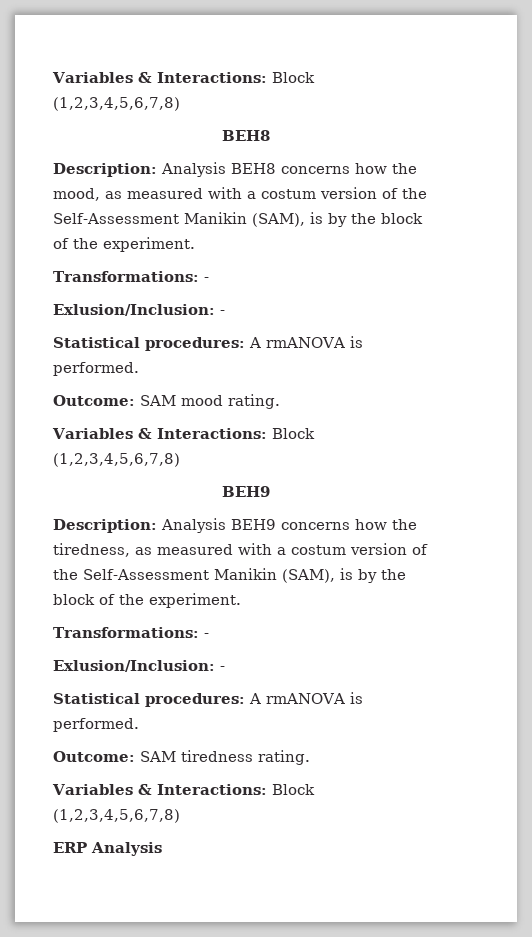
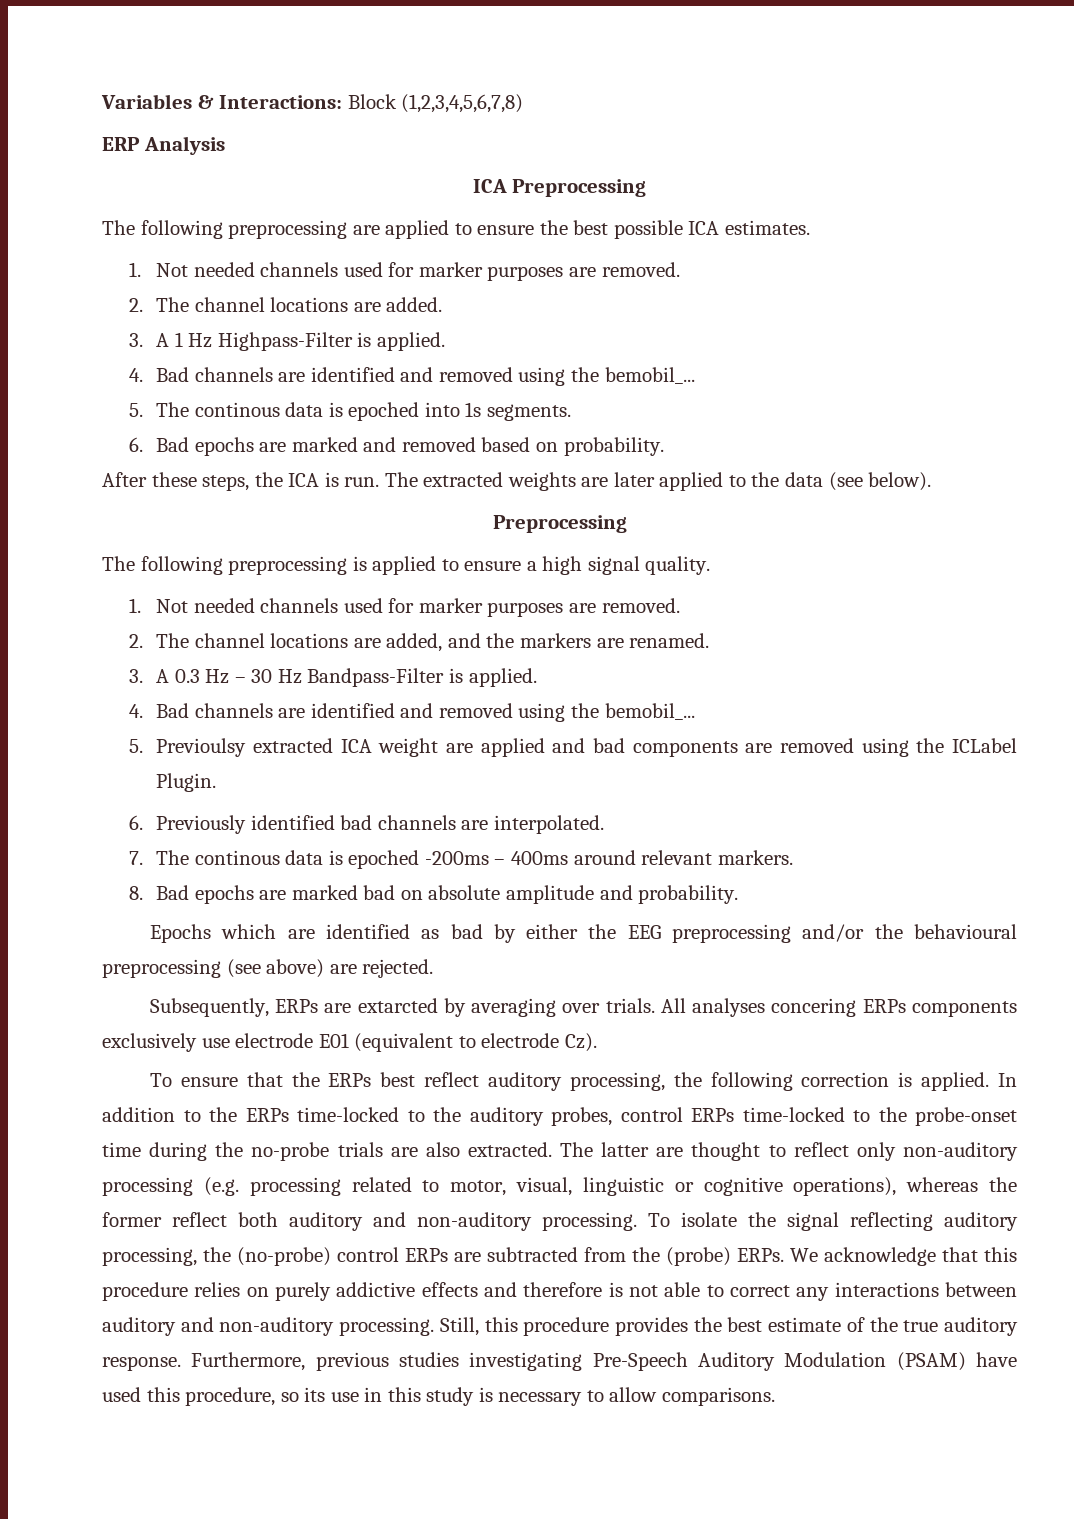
[52,72,315,83] [53,97,180,111] [222,130,270,141] [53,162,417,177] [53,187,427,201] [53,212,423,227] [53,237,195,252] [53,271,209,282] [53,304,225,316] [53,336,363,351] [53,362,139,376] [53,394,280,409] [52,428,315,439] [53,453,180,467] [222,486,270,497] [53,518,417,533] [53,543,428,557] [53,568,406,583] [53,593,241,608] [53,627,209,638] [53,660,225,672] [53,692,363,707] [53,718,139,732] [53,750,310,765] [52,784,315,795] [53,809,180,823] [53,842,162,856] Variables & Interactions: Block (1,2,3,4,5,6,7,8) // BEH8 // Description: Analysis BEH8 concerns how the mood, as measured with a costum version of the Self-Assessment Manikin (SAM), is by the block of the experiment. // Transformations: - // Exlusion/Inclusion: - // Statistical procedures: A rmANOVA is performed. // Outcome: SAM mood rating. // Variables & Interactions: Block (1,2,3,4,5,6,7,8) // BEH9 // Description: Analysis BEH9 concerns how the tiredness, as measured with a costum version of the Self-Assessment Manikin (SAM), is by the block of the experiment. // Transformations: - // Exlusion/Inclusion: - // Statistical procedures: A rmANOVA is performed. // Outcome: SAM tiredness rating. // Variables & Interactions: Block (1,2,3,4,5,6,7,8) // ERP Analysis -> [101,94,524,113] [102,136,225,155] [472,179,647,197] [102,220,810,239] [129,262,680,281] [129,297,443,312] [129,332,445,351] [129,367,695,386] [129,402,571,421] [129,437,664,456] [102,472,932,491] [492,515,627,533] [102,556,711,575] [129,598,680,617] [129,633,710,652] [129,668,537,687] [129,703,695,722] [129,738,1018,757] [156,773,217,792] [129,815,604,834] [129,850,793,869] [129,885,739,904] [149,924,1018,943] [102,959,434,978] [149,998,1018,1017] [102,1033,597,1052] [149,1072,1017,1091] [102,1107,1017,1126] [102,1142,1018,1161] [102,1177,1018,1196] [102,1212,1018,1231] [102,1247,1017,1266] [102,1282,1018,1301] [102,1317,1018,1336] [102,1352,1018,1371] [102,1387,775,1406] Variables & Interactions: Block (1,2,3,4,5,6,7,8) // ERP Analysis // ICA Preprocessing // The following preprocessing are applied to ensure the best possible ICA estimates. // 1. Not needed channels used for marker purposes are removed. // 2. The channel locations are added. // 3. A 1 Hz Highpass-Filter is applied. // 4. Bad channels are identified and removed using the bemobil_... // 5. The continous data is epoched into 1s segments. // 6. Bad epochs are marked and removed based on probability. // After these steps, the ICA is run. The extracted weights are later applied to the data (see below). // Preprocessing // The following preprocessing is applied to ensure a high signal quality. // 1. Not needed channels used for marker purposes are removed. // 2. The channel locations are added, and the markers are renamed. // 3. A 0.3 Hz – 30 Hz Bandpass-Filter is applied. // 4. Bad channels are identified and removed using the bemobil_... // 5. Previoulsy extracted ICA weight are applied and bad components are removed using the ICLabel Plugin. // 6. Previously identified bad channels are interpolated. // 7. The continous data is epoched -200ms – 400ms around relevant markers. // 8. Bad epochs are marked bad on absolute amplitude and probability. // Epochs which are identified as bad by either the EEG preprocessing and/or the behavioural preprocessing (see above) are rejected. // Subsequently, ERPs are extarcted by averaging over trials. All analyses concering ERPs components exclusively use electrode E01 (equivalent to electrode Cz). // To ensure that the ERPs best reflect auditory processing, the following correction is applied. In addition to the ERPs time-locked to the auditory probes, control ERPs time-locked to the probe-onset time during the no-probe trials are also extracted. The latter are thought to reflect only non-auditory processing (e.g. processing related to motor, visual, linguistic or cognitive operations), whereas the former reflect both auditory and non-auditory processing. To isolate the signal reflecting auditory processing, the (no-probe) control ERPs are subtracted from the (probe) ERPs. We acknowledge that this procedure relies on purely addictive effects and therefore is not able to correct any interactions between auditory and non-auditory processing. Still, this procedure provides the best estimate of the true auditory response. Furthermore, previous studies investigating Pre-Speech Auditory Modulation (PSAM) have used this procedure, so its use in this study is necessary to allow comparisons.

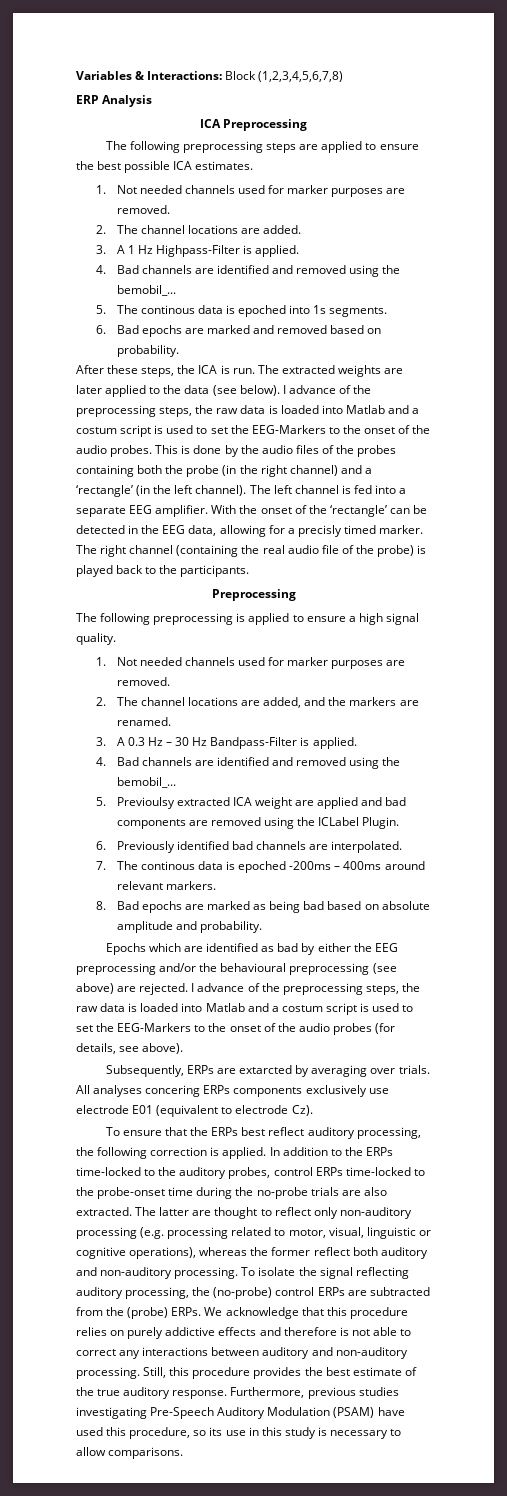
(348, 229) none -> [266,143,297,153] steps
(932, 481) none -> [282,385,372,394] [76,405,420,417] [76,425,431,437] [76,445,397,457] [76,465,372,477] [76,485,407,497] [76,505,428,517] [76,525,424,537] [76,545,427,557] [76,565,250,577] I advance of the preprocessing steps, the raw data is loaded into Matlab and a costum script is used to set the EEG-Markers to the onset of the audio probes. This is done by the audio files of the probes containing both the probe (in the right channel) and a ‘rectangle’ (in the left channel). The left channel is fed into a separate EEG amplifier. With the onset of the ‘rectangle’ can be detected in the EEG data, allowing for a precisly timed marker. The right channel (containing the real audio file of the probe) is played back to the participants.
[363,885,396,900] bad -> [253,901,362,913] as being bad based
(434, 968) none -> [191,983,420,995] [76,1003,414,1015] [76,1023,396,1035] [76,1043,184,1054] I advance of the preprocessing steps, the raw data is loaded into Matlab and a costum script is used to set the EEG-Markers to the onset of the audio probes (for details, see above).

